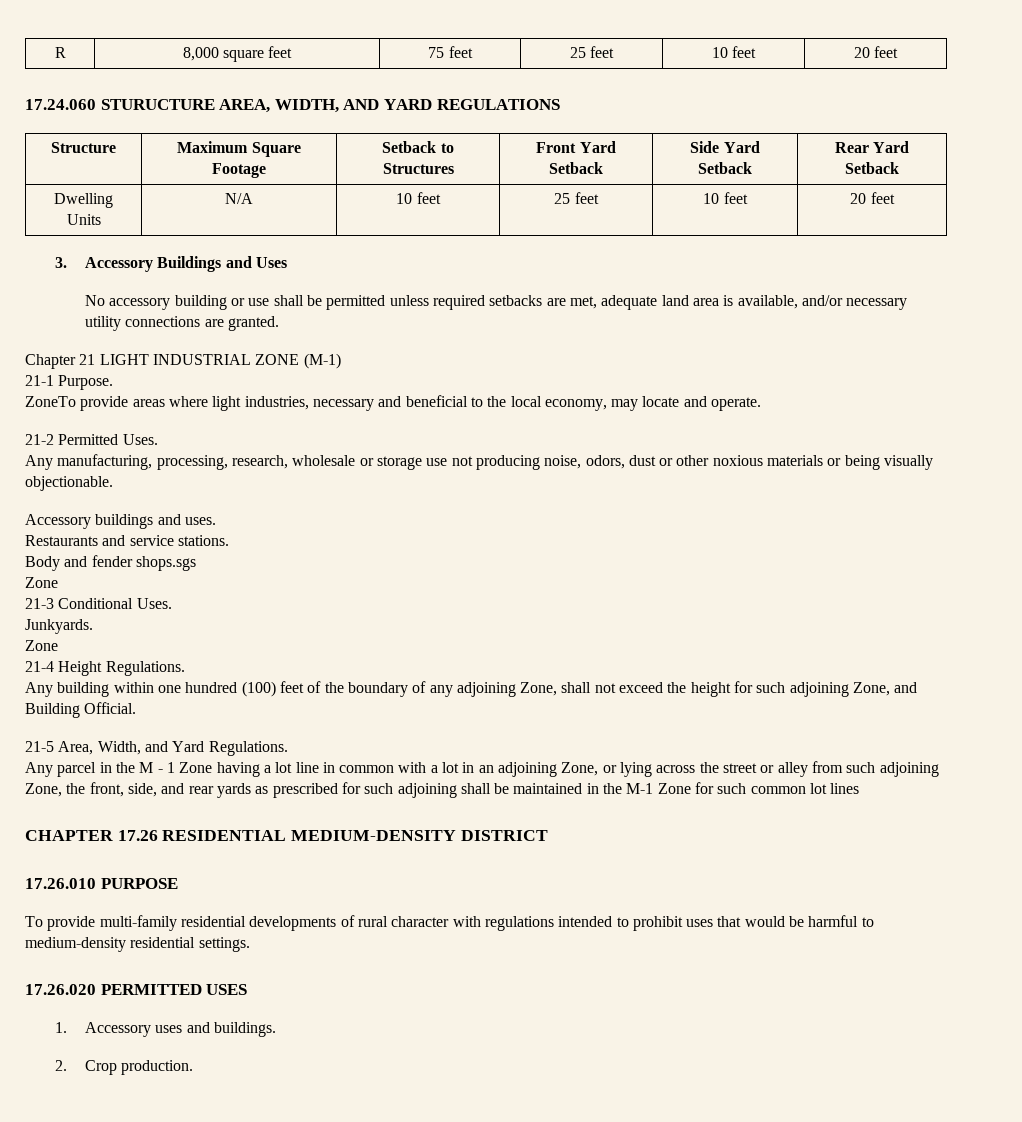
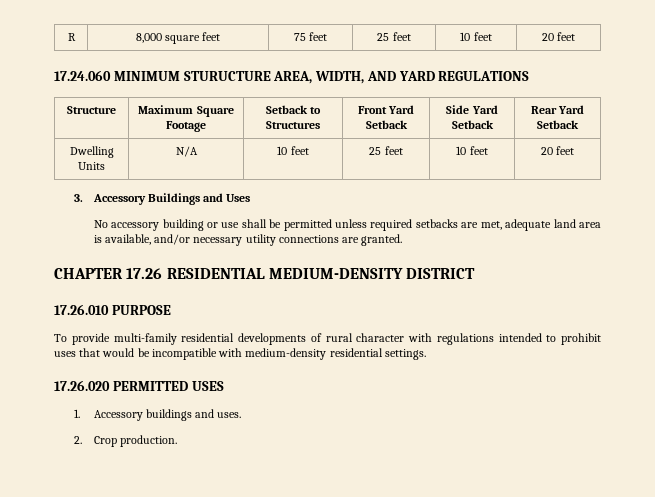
(96, 104) none -> [113,71,180,81] MINIMUM
[25,353,341,369] [25,375,114,390] [25,395,762,411] [25,434,158,445] [25,454,934,470] [25,476,113,491] [25,514,216,529] [25,535,229,546] [25,555,196,571] [25,577,58,588] [25,598,172,609] [25,619,93,634] [25,640,58,651] [25,661,185,676] [25,681,918,697] [25,702,137,718] [25,741,288,756] [25,761,939,777] [25,782,860,798] // Chapter 21 LIGHT INDUSTRIAL ZONE (M-1) // 21-1 Purpose. // ZoneTo provide areas where light industries, necessary and beneficial to the local economy, may locate and operate. // 21-2 Permitted Uses. // Any manufacturing, processing, research, wholesale or storage use not producing noise, odors, dust or other noxious materials or being visually objectionable. // Accessory buildings and uses. // Restaurants and service stations. // Body and fender shops.sgs // Zone // 21-3 Conditional Uses. // Junkyards. // Zone // 21-4 Height Regulations. // Any building within one hundred (100) feet of the boundary of any adjoining Zone, shall not exceed the height for such adjoining Zone, and Building Official. // 21-5 Area, Width, and Yard Regulations. // Any parcel in the M - 1 Zone having a lot line in common with a lot in an adjoining Zone, or lying across the street or alley from such adjoining Zone, the front, side, and rear yards as prescribed for such adjoining shall be maintained in the M-1 Zone for such common lot lines -> (403, 240) none
[808,915,874,927] harmful to -> [151,348,243,360] incompatible with
[155,1022,277,1037] uses and buildings. -> [145,409,242,421] buildings and uses.

